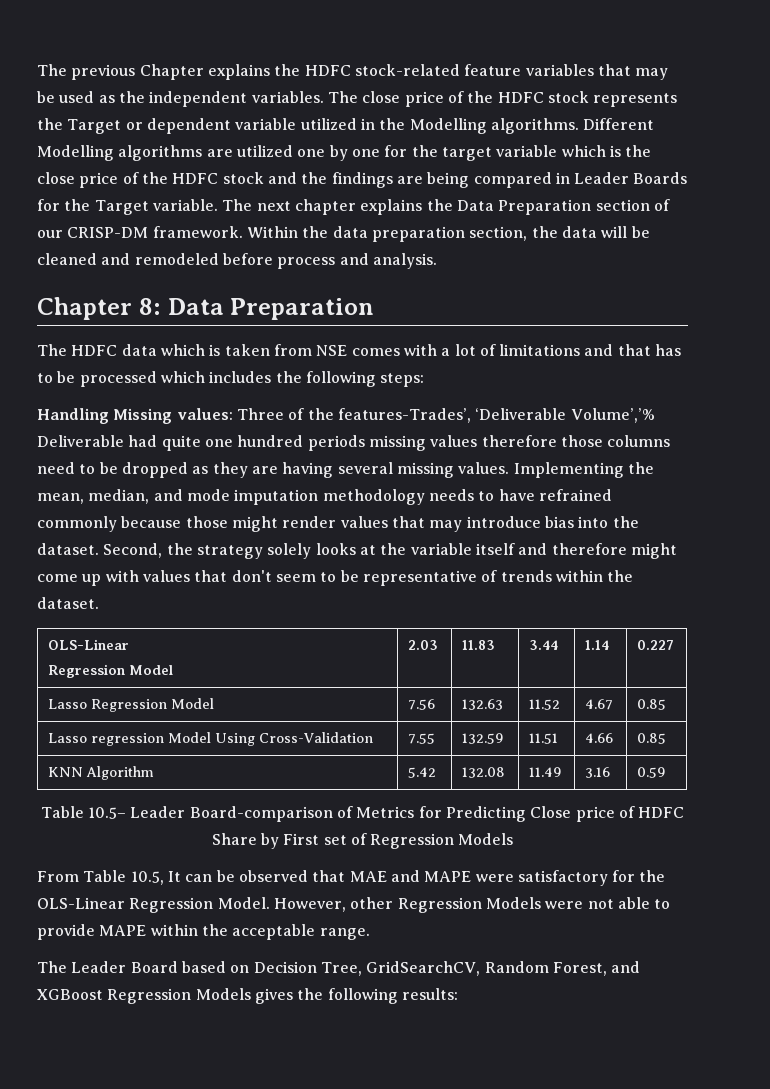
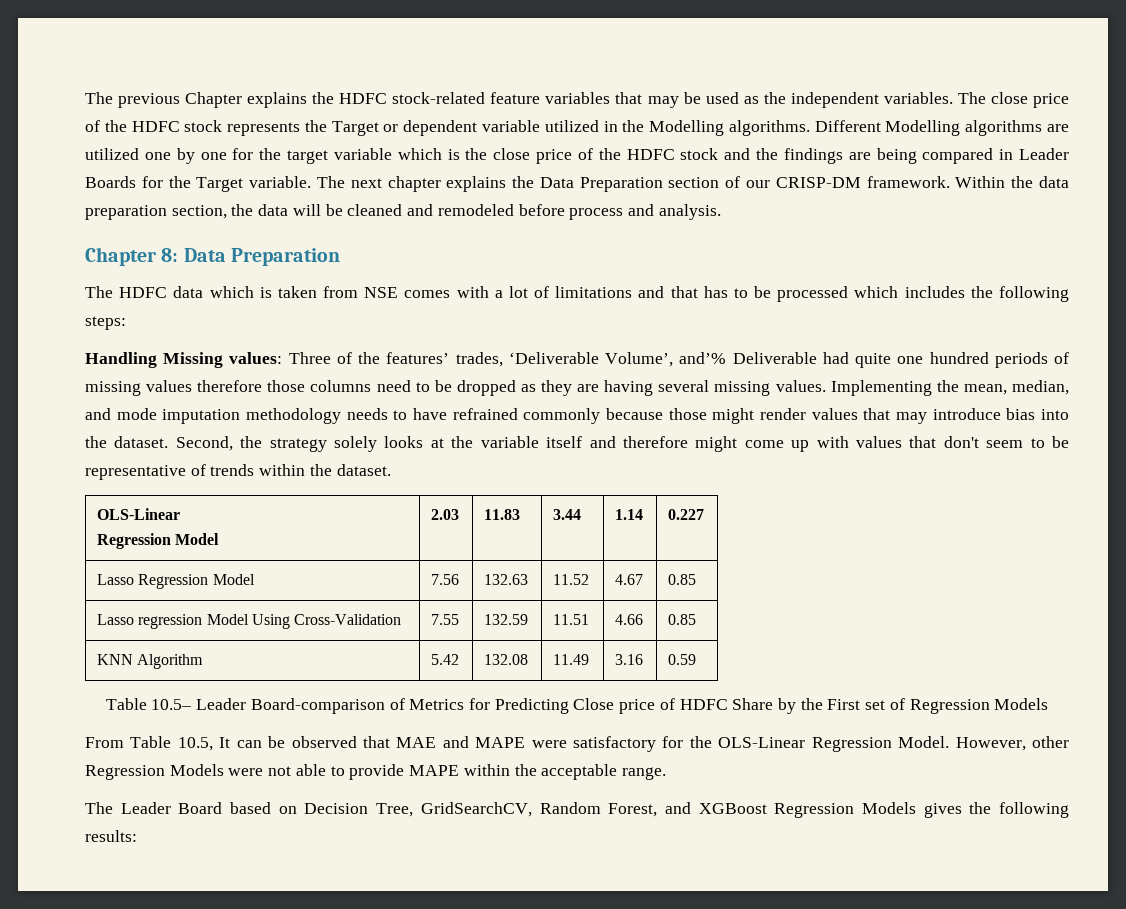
[337,408,655,423] features-Trades’, ‘Deliverable Volume’,’% -> [386,352,727,367] features’ trades, ‘Deliverable Volume’, and’%
(365, 443) none -> [1054,352,1069,364] of
(279, 841) none -> [800,698,823,710] the

